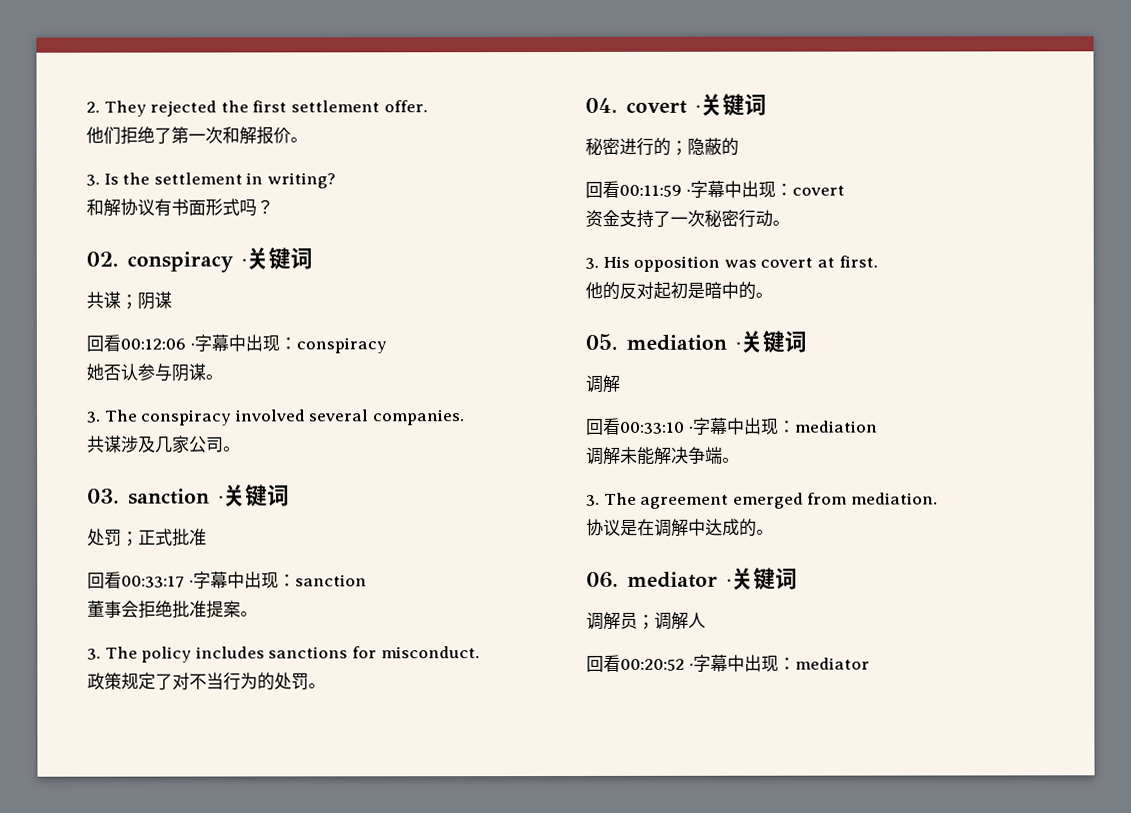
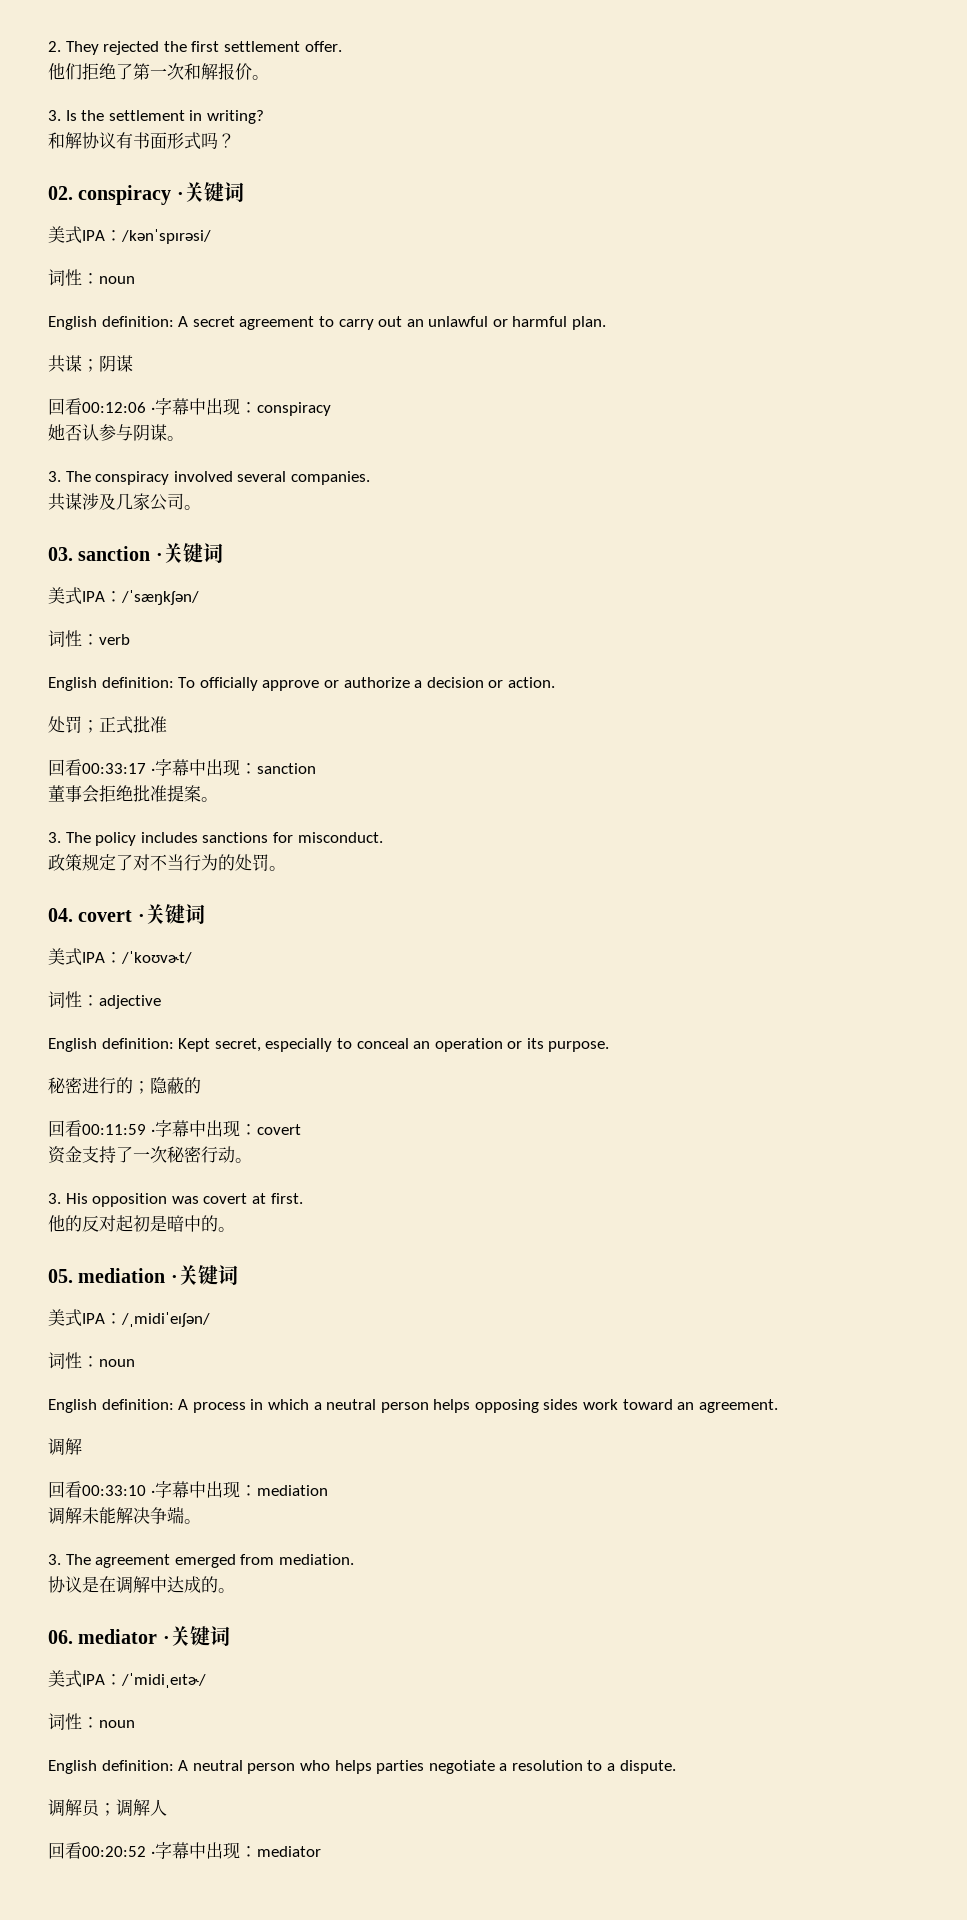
(313, 258) none -> [48,226,211,244] [48,269,135,286] [48,316,607,330] // 美式IPA：/kənˈspɪrəsi/ // 词性：noun // English definition: A secret agreement to carry out an unlawful or harmful plan.
(290, 495) none -> [48,587,199,605] [48,630,130,647] [48,677,555,691] // 美式IPA：/ˈsæŋkʃən/ // 词性：verb // English definition: To officially approve or authorize a decision or action.
(767, 104) none -> [48,948,192,966] [48,991,161,1009] [48,1038,610,1052] // 美式IPA：/ˈkoʊvɚt/ // 词性：adjective // English definition: Kept secret, especially to conceal an operation or its purpose.
(807, 341) none -> [48,1309,210,1327] [48,1352,135,1369] [48,1399,778,1413] // 美式IPA：/ˌmidiˈeɪʃən/ // 词性：noun // English definition: A process in which a neutral person helps opposing sides work toward an agreement.
(798, 578) none -> [48,1670,206,1688] [48,1713,135,1730] [48,1760,676,1774] // 美式IPA：/ˈmidiˌeɪtɚ/ // 词性：noun // English definition: A neutral person who helps parties negotiate a resolution to a dispute.

